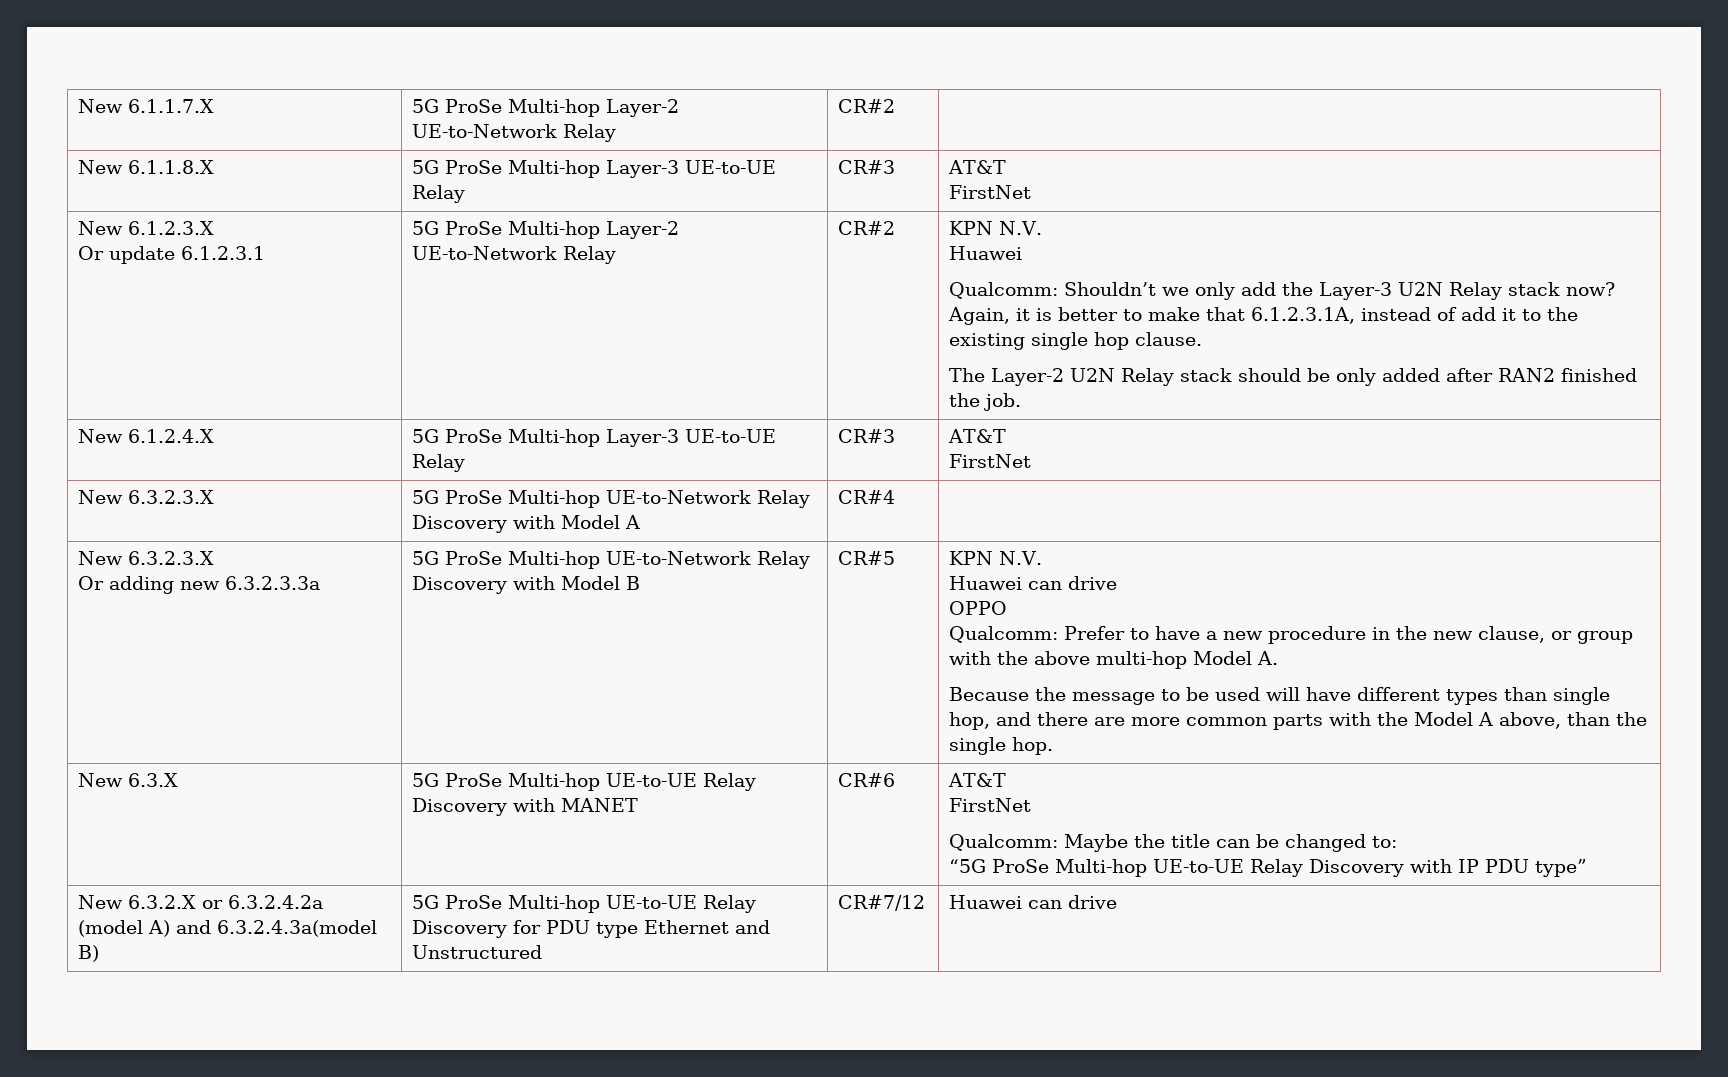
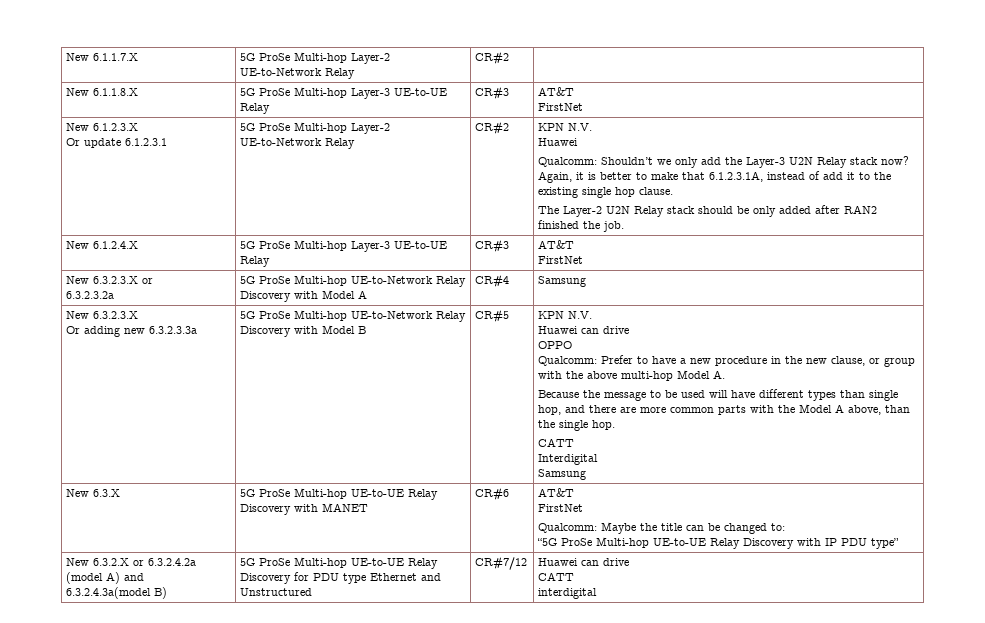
(215, 497) none -> [141,278,153,284] [65,291,114,299] or // 6.3.2.3.2a
(896, 497) none -> [537,276,586,287] Samsung
(1054, 746) none -> [537,438,574,447] [537,454,598,465] [537,469,586,480] // CATT // Interdigital // Samsung
(1118, 902) none -> [537,572,574,581] [537,588,597,599] // CATT // interdigital

